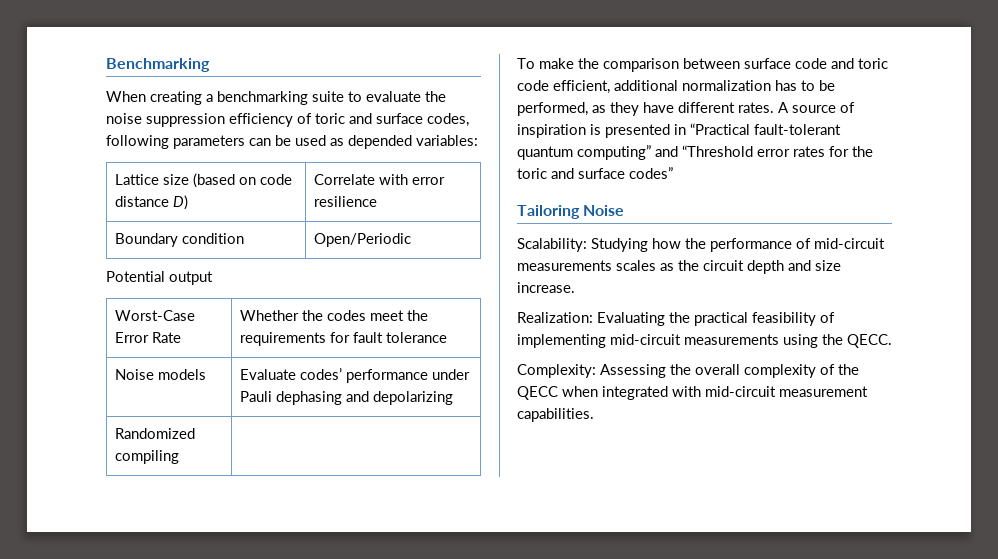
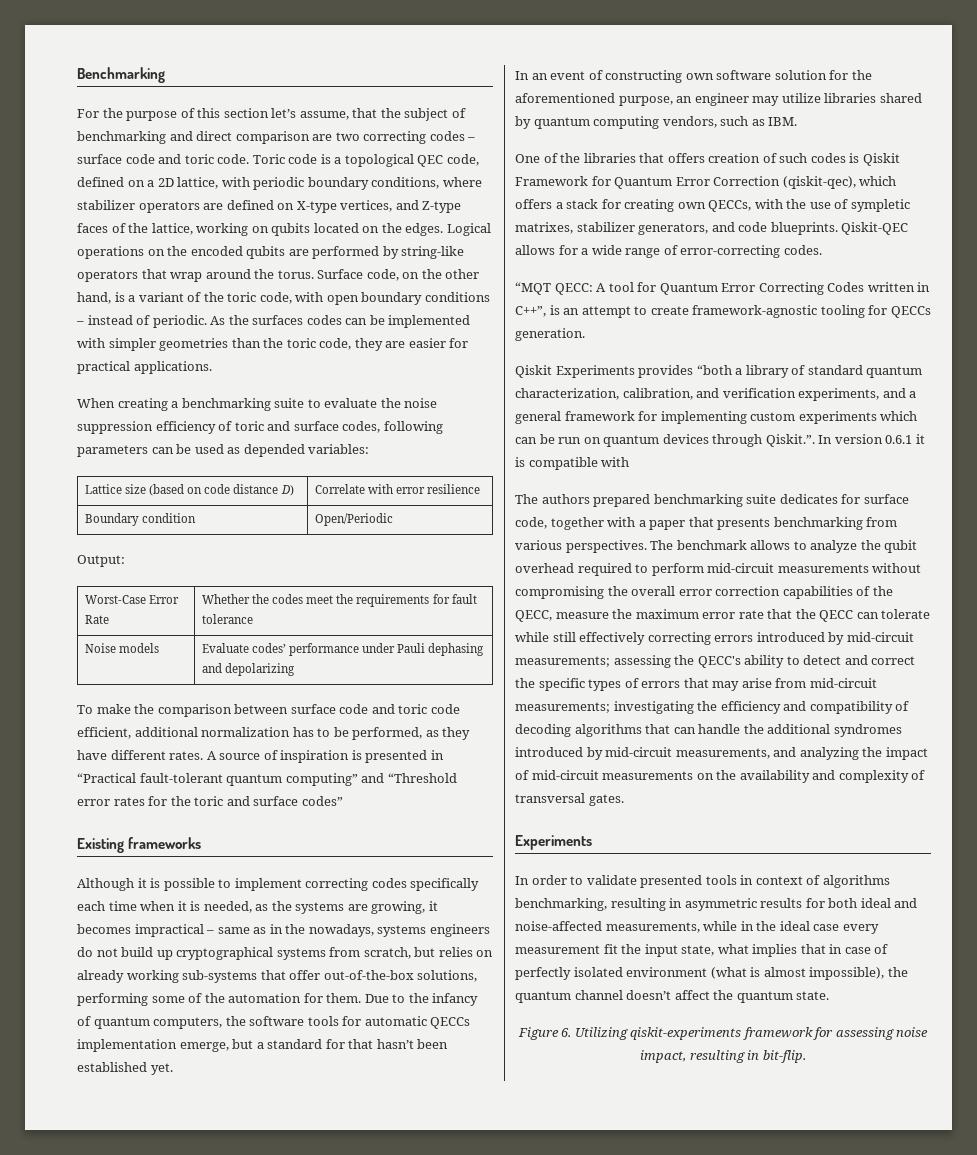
(210, 65) none -> [77,108,466,121] [77,131,476,144] [77,154,479,167] [77,177,482,190] [77,200,462,213] [77,223,491,236] [77,246,465,259] [77,269,480,282] [77,292,490,305] [76,315,471,328] [77,338,469,351] [77,361,212,374] // For the purpose of this section let’s assume, that the subject of benchmarking and direct comparison are two correcting codes – surface code and toric code. Toric code is a topological QEC code, defined on a 2D lattice, with periodic boundary conditions, where stabilizer operators are defined on X-type vertices, and Z-type faces of the lattice, working on qubits located on the edges. Logical operations on the encoded qubits are performed by string-like operators that wrap around the torus. Surface code, on the other hand, is a variant of the toric code, with open boundary conditions – instead of periodic. As the surfaces codes can be implemented with simpler geometries than the toric code, they are easier for practical applications.
[106,271,213,285] Potential output -> [77,555,125,567] Output:
[114,428,195,439] [114,450,179,464] // Randomized compiling | -> (295, 669) none
[517,205,625,219] [517,238,885,252] [517,260,841,274] [517,282,575,293] [517,312,835,326] [517,334,892,348] [517,364,859,378] [517,386,868,400] [517,408,594,422] Tailoring Noise // Scalability: Studying how the performance of mid-circuit measurements scales as the circuit depth and size increase. // Realization: Evaluating the practical feasibility of implementing mid-circuit measurements using the QECC. // Complexity: Assessing the overall complexity of the QECC when integrated with mid-circuit measurement capabilities. -> [77,837,202,853] [77,878,480,891] [77,901,438,914] [77,924,490,937] [77,947,494,960] [77,970,478,983] [77,993,479,1006] [77,1016,471,1029] [77,1039,449,1052] [77,1062,173,1075] [515,70,872,83] [515,93,922,106] [515,116,798,129] [515,153,900,166] [515,176,897,189] [515,199,910,212] [515,222,909,235] [515,245,822,258] [515,282,931,295] [515,305,931,318] [515,328,585,341] [515,365,923,378] [515,388,917,401] [515,411,918,424] [515,434,925,447] [515,457,630,470] [515,494,909,507] [515,517,898,530] [515,540,918,553] [515,563,922,576] [515,586,893,599] [515,609,931,622] [515,632,914,645] [515,655,916,668] [515,678,877,691] [515,701,910,714] [515,724,902,737] [515,747,928,760] [515,770,926,783] [515,793,624,806] [515,835,592,850] [515,875,890,888] [515,898,918,911] [515,921,879,934] [515,944,889,957] [515,967,908,980] [515,990,830,1003] [517,1027,929,1040] [640,1050,806,1063] Existing frameworks // Although it is possible to implement correcting codes specifically each time when it is needed, as the systems are growing, it becomes impractical – same as in the nowadays, systems engineers do not build up cryptographical systems from scratch, but relies on already working sub-systems that offer out-of-the-box solutions, performing some of the automation for them. Due to the infancy of quantum computers, the software tools for automatic QECCs implementation emerge, but a standard for that hasn’t been established yet. // In an event of constructing own software solution for the aforementioned purpose, an engineer may utilize libraries shared by quantum computing vendors, such as IBM. // One of the libraries that offers creation of such codes is Qiskit Framework for Quantum Error Correction (qiskit-qec), which offers a stack for creating own QECCs, with the use of sympletic matrixes, stabilizer generators, and code blueprints. Qiskit-QEC allows for a wide range of error-correcting codes. // “MQT QECC: A tool for Quantum Error Correcting Codes written in C++”, is an attempt to create framework-agnostic tooling for QECCs generation. // Qiskit Experiments provides “both a library of standard quantum characterization, calibration, and verification experiments, and a general framework for implementing custom experiments which can be run on quantum devices through Qiskit.”. In version 0.6.1 it is compatible with // The authors prepared benchmarking suite dedicates for surface code, together with a paper that presents benchmarking from various perspectives. The benchmark allows to analyze the qubit overhead required to perform mid-circuit measurements without compromising the overall error correction capabilities of the QECC, measure the maximum error rate that the QECC can tolerate while still effectively correcting errors introduced by mid-circuit measurements; assessing the QECC's ability to detect and correct the specific types of errors that may arise from mid-circuit measurements; investigating the efficiency and compatibility of decoding algorithms that can handle the additional syndromes introduced by mid-circuit measurements, and analyzing the impact of mid-circuit measurements on the availability and complexity of transversal gates. // Experiments // In order to validate presented tools in context of algorithms benchmarking, resulting in asymmetric results for both ideal and noise-affected measurements, while in the ideal case every measurement fit the input state, what implies that in case of perfectly isolated environment (what is almost impossible), the quantum channel doesn’t affect the quantum state. // Figure 6. Utilizing qiskit-experiments framework for assessing noise impact, resulting in bit-flip.

